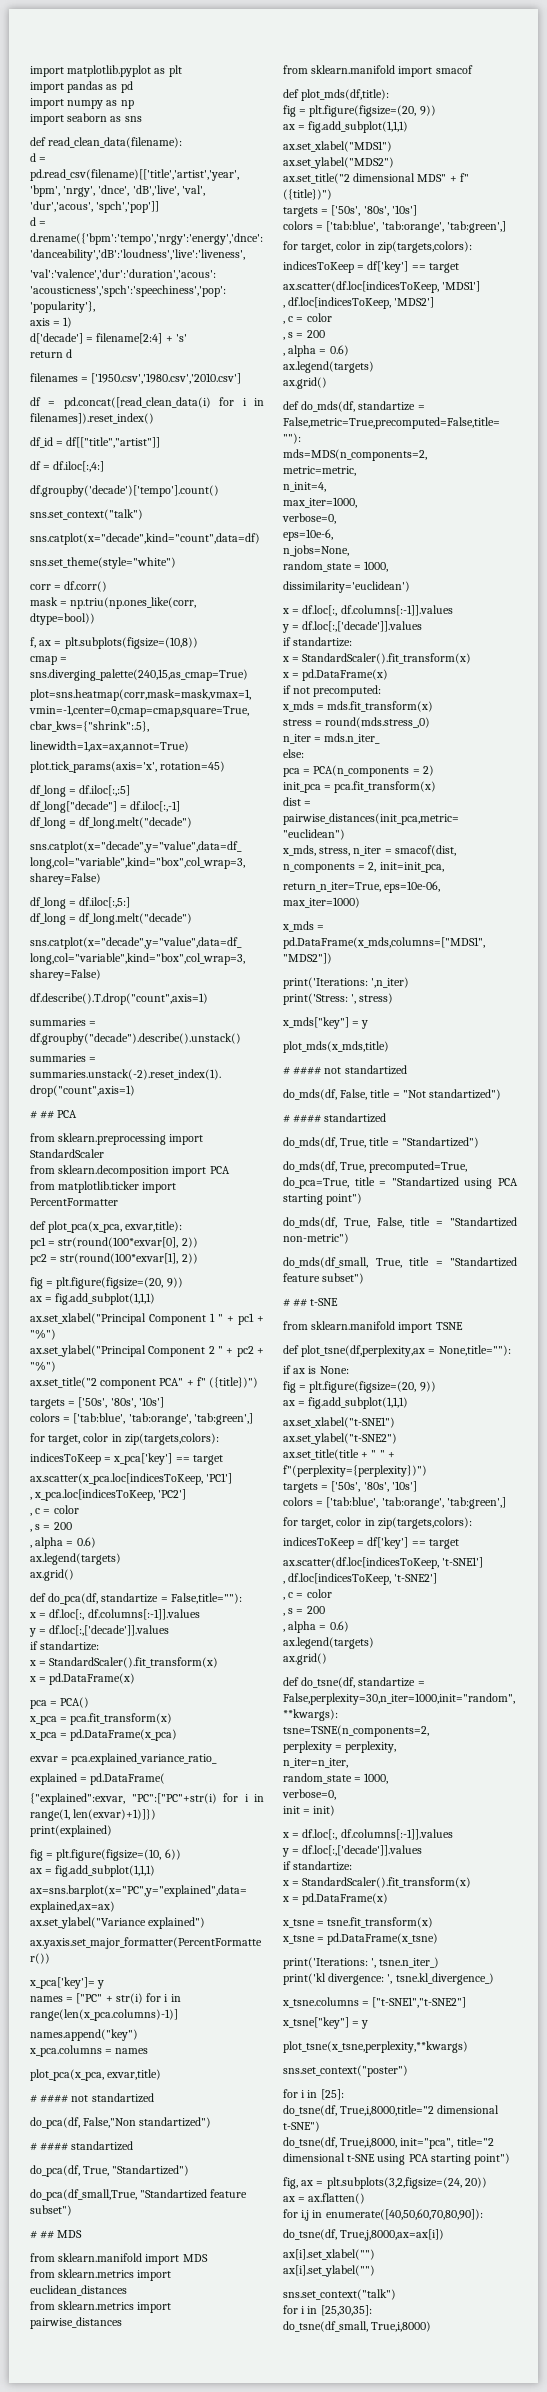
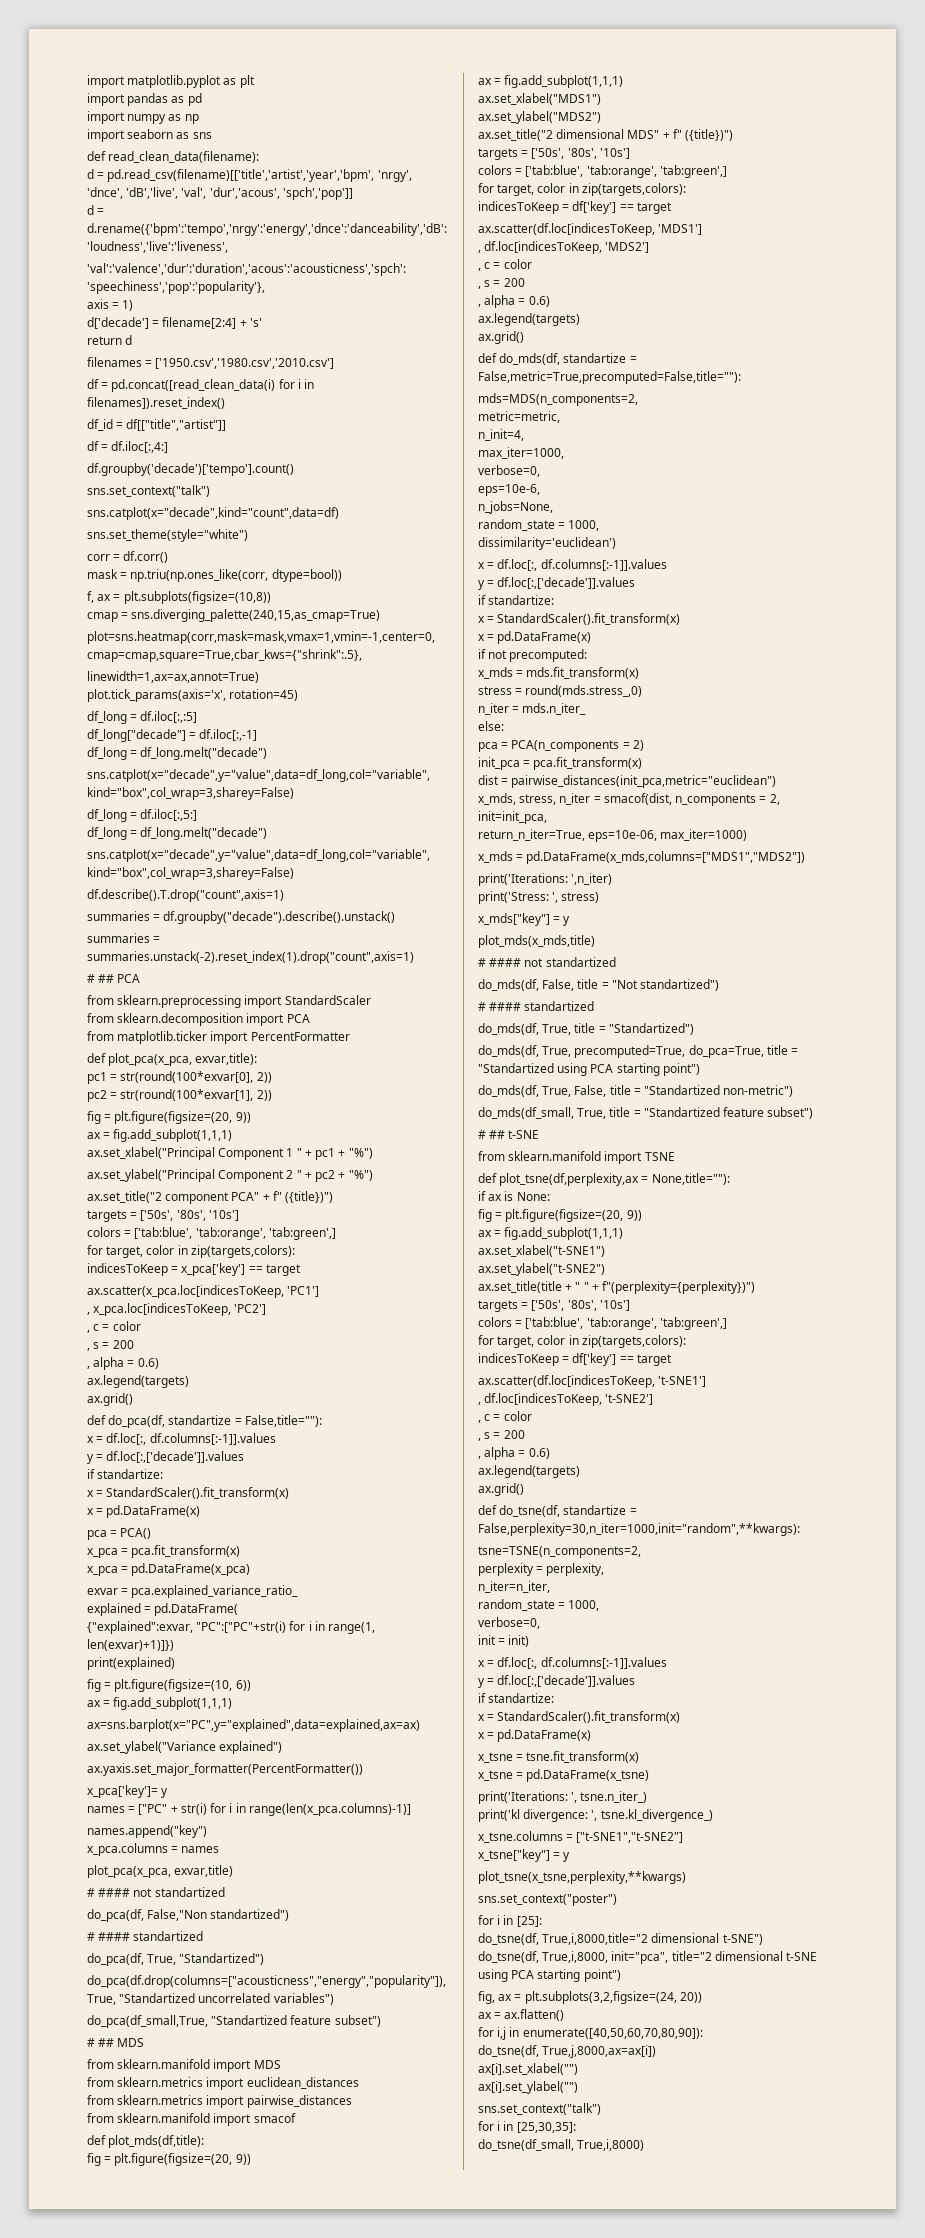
(190, 2170) none -> [87,1975,446,1988] [87,1993,334,2005] // do_pca(df.drop(columns=["acousticness","energy","popularity"]), True, "Standartized uncorrelated variables")

